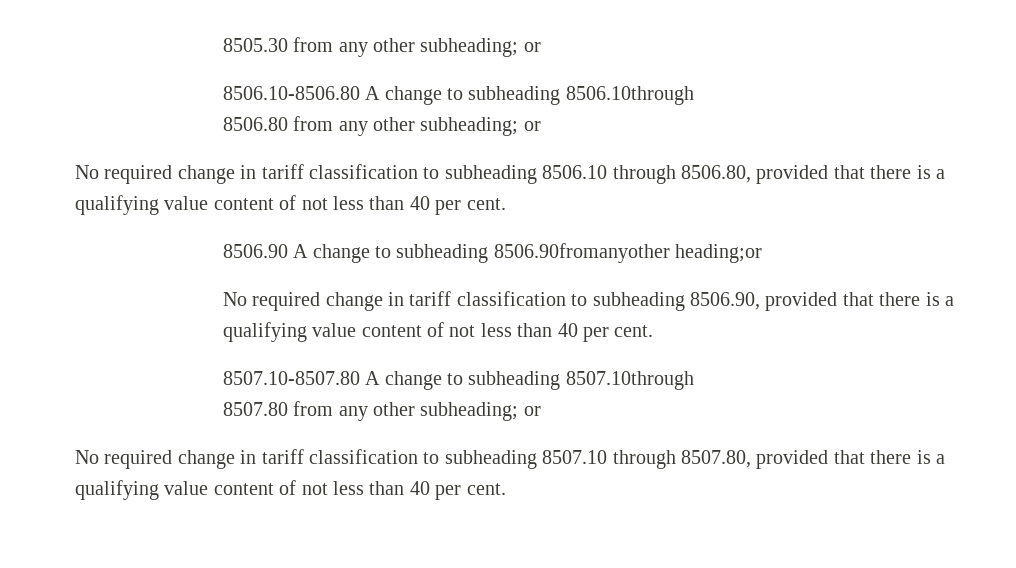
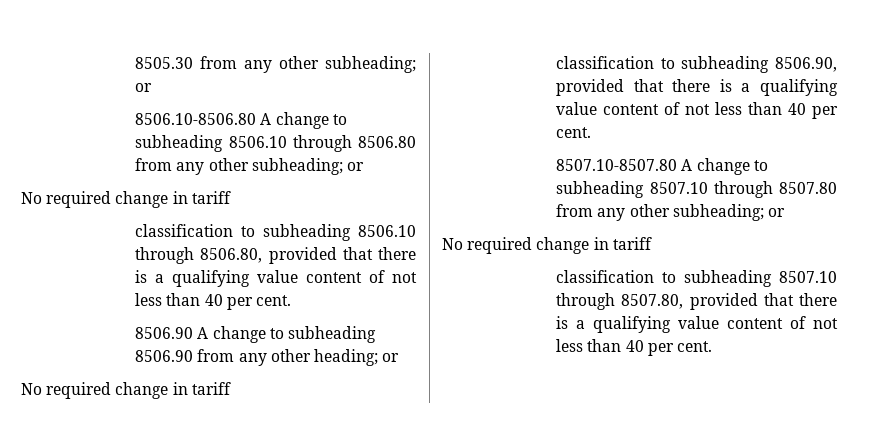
[565,86,694,105] 8506.10through // -> [228,135,352,152] 8506.10 through
(304, 171) none -> (231, 197) //
[493,243,763,263] [222,291,452,311] 8506.90fromanyother heading;or // No required change in tariff -> [135,349,400,366] [21,382,231,399] 8506.90 from any other heading; or // No required change in tariff //
[565,371,694,390] 8507.10through // -> [649,181,773,198] 8507.10 through
(304, 456) none -> (652, 243) //

